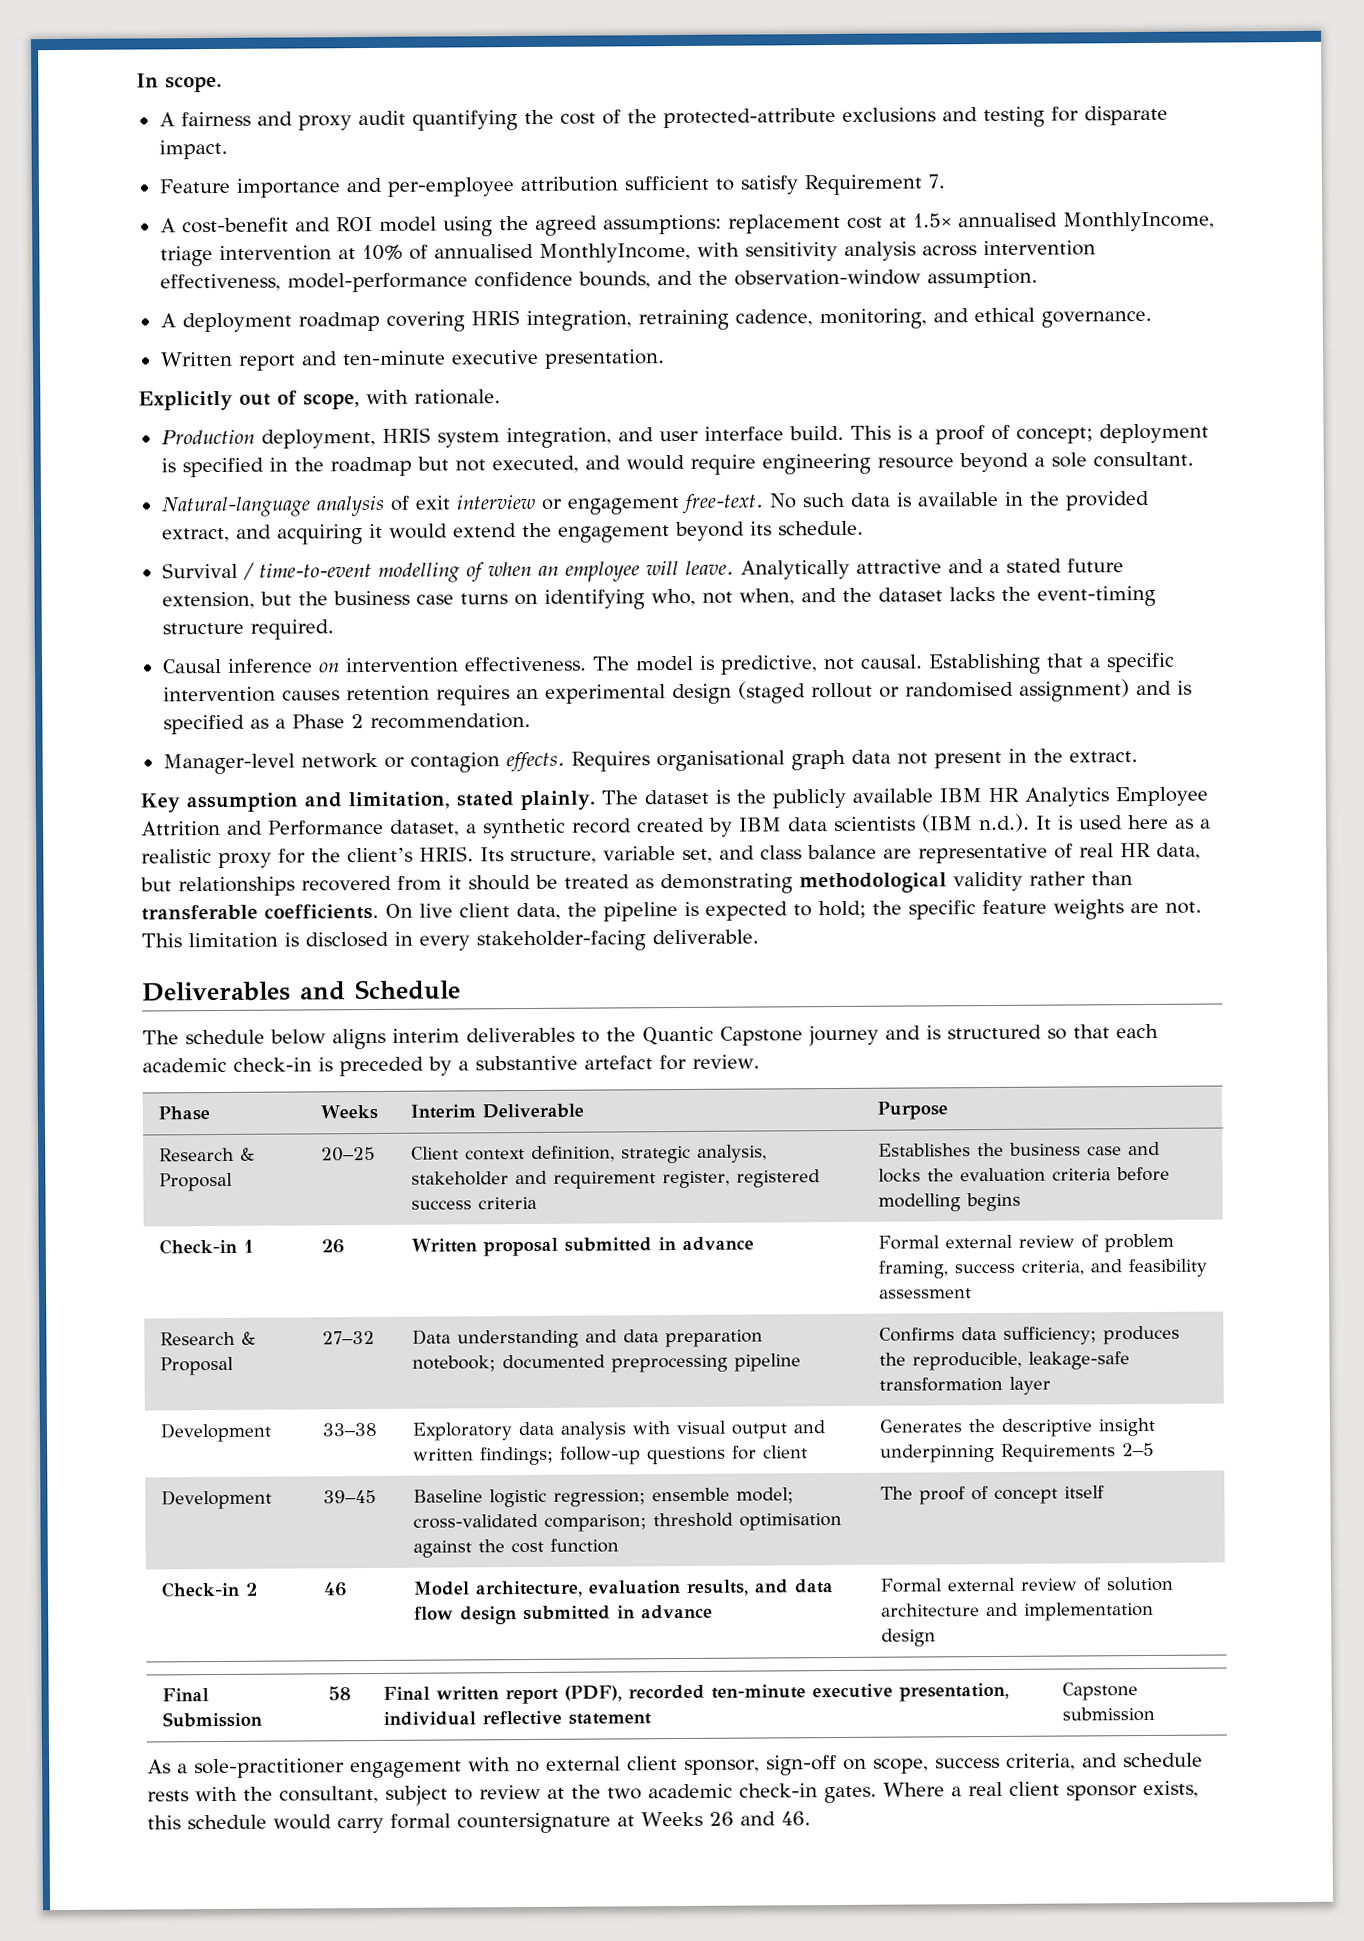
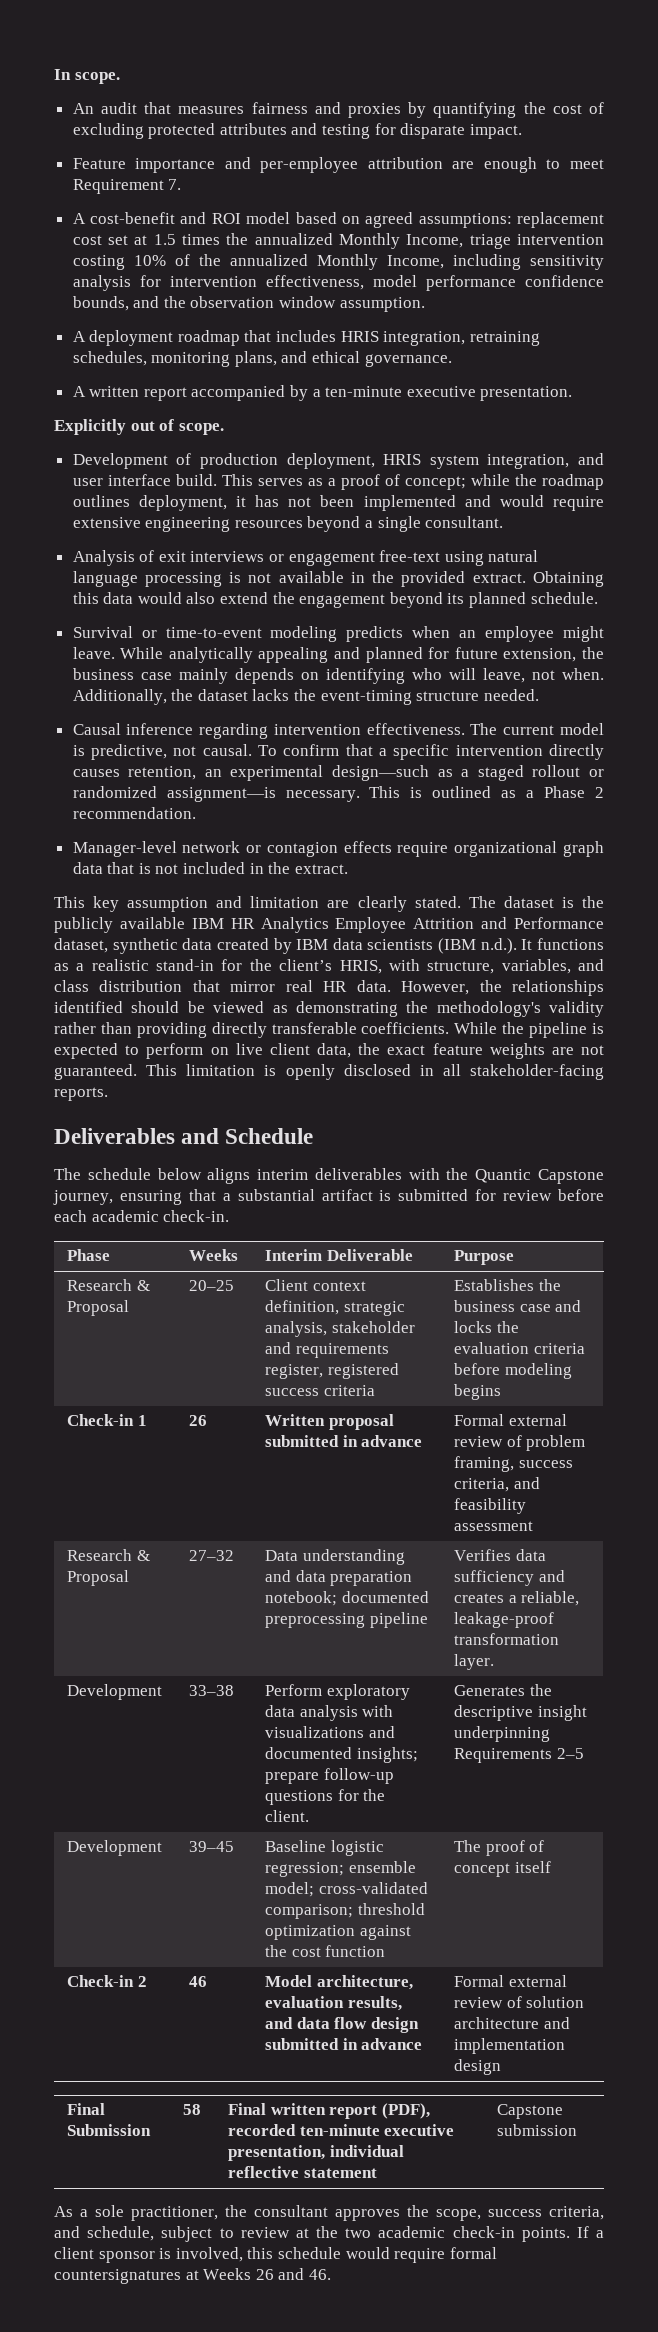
[158,110,406,131] A fairness and proxy audit -> [72,102,427,118] An audit that measures fairness and proxies by
[626,107,936,129] the protected-attribute exclusions -> [72,123,287,139] excluding protected attributes
[623,175,798,195] sufficient to satisfy -> [452,157,604,173] are enough to meet
[442,215,529,237] using the -> [295,212,360,224] based on
[888,211,1215,232] at 1.5× annualised MonthlyIncome, -> [108,233,464,249] set at 1.5 times the annualized Monthly Income,
[337,248,356,260] at -> [72,255,125,270] costing
[433,242,740,263] annualised MonthlyIncome, with -> [198,254,521,270] the annualized Monthly Income, including
[921,245,977,257] across -> [139,275,161,287] for
[286,272,468,293] model-performance -> [372,275,516,291] model performance
[733,269,921,286] observation-window -> [190,296,337,308] observation window
[385,311,465,332] covering -> [244,330,337,342] that includes
[734,308,927,330] cadence, monitoring, -> [72,351,277,367] schedules, monitoring plans,
[159,351,338,371] Written report and -> [72,385,321,401] A written report accompanied by a
[303,389,501,410] [160,429,255,445] scope, with rationale. // Production -> [178,423,224,435] [72,453,278,469] scope. // Development of production
[896,425,912,440] is -> [257,478,323,486] serves as
[1098,423,1209,444] [160,453,954,478] deployment is specified in the roadmap but not executed, and would require engineering resource -> [470,474,604,490] [72,495,604,511] [72,517,303,532] while the roadmap outlines deployment, it has not been implemented and would require extensive engineering resources
[1050,452,1087,468] sole -> [377,516,421,532] single
[160,495,385,518] Natural-language analysis -> [72,550,135,566] Analysis
[455,494,536,510] interview -> [190,551,265,562] interviews
[680,490,1150,514] [161,523,448,545] free-text. No such data is available in the provided extract, and acquiring it would -> [379,550,539,566] [72,571,604,587] [72,592,216,604] free-text using natural language processing is not available in the provided extract. Obtaining this data would also
(772, 528) none -> [469,592,527,608] planned
[242,558,1062,583] / time-to-event modelling of when an employee will leave. Analytically attractive and a stated -> [141,626,604,642] [72,647,450,663] or time-to-event modeling predicts when an employee might leave. While analytically appealing and planned for
[259,587,837,610] but the business case turns on identifying who, not when, and -> [581,647,604,659] [72,668,604,684] [72,689,167,705] the business case mainly depends on identifying who will leave, not when. Additionally,
[249,619,334,640] required. -> [483,689,539,701] needed.
[318,662,340,673] on -> [199,723,269,739] regarding
(630, 663) none -> [503,725,555,735] current
[927,653,1041,675] Establishing -> [258,744,340,756] To confirm
[281,679,1192,706] [162,714,245,735] causes retention requires an experimental design (staged rollout or randomised assignment) and is specified -> [548,744,604,760] [72,765,604,781] [72,786,492,802] directly causes retention, an experimental design—such as a staged rollout or randomized assignment—is necessary. This is outlined
[505,748,1138,773] [140,790,595,813] effects. Requires organisational graph data not present in the extract. // Key assumption and limitation, stated plainly. -> [343,841,604,857] [72,862,348,874] [54,896,461,912] effects require organizational graph data that is not included in the extract. // This key assumption and limitation are clearly stated.
[465,818,632,839] a synthetic record -> [112,938,213,954] synthetic data
[1057,814,1169,830] is used here -> [536,938,604,950] functions
[218,852,272,868] proxy -> [156,959,215,971] stand-in
[419,842,1201,865] [140,875,462,897] HRIS. Its structure, variable set, and class balance are representative of real HR data, but relationships recovered from it -> [339,959,605,974] [54,980,605,996] [54,1001,123,1013] HRIS, with structure, variables, and class distribution that mirror real HR data. However, the relationships identified
[564,874,630,889] treated -> [213,1001,265,1013] viewed
[799,872,947,894] methodological -> [406,1001,541,1017] the methodology's
[141,902,561,921] transferable coefficients. On live client data, -> [136,1022,498,1038] providing directly transferable coefficients. While
[818,900,976,920] hold; the specific -> [146,1043,426,1059] perform on live client data, the exact
[1165,901,1202,914] not. -> [581,1045,604,1055] [54,1064,137,1080] not guaranteed.
(299, 939) none -> [285,1064,335,1080] openly
[419,929,759,952] every stakeholder-facing deliverable. -> [442,1064,604,1080] [54,1087,108,1101] all stakeholder-facing reports.
[581,1030,600,1043] to -> [408,1168,440,1180] with
[808,1023,1159,1047] [142,1054,760,1077] journey and is structured so that each academic check-in is preceded by a substantive artefact for review. -> [53,1189,604,1205] [54,1210,230,1222] journey, ensuring that a substantial artifact is submitted for review before each academic check-in.
[552,1171,656,1189] requirement -> [295,1343,389,1358] requirements
[877,1193,961,1212] modelling -> [504,1363,572,1379] modeling
[878,1325,1180,1345] [878,1351,1130,1371] [878,1376,1051,1395] Confirms data sufficiency; produces the reproducible, leakage-safe transformation layer -> [453,1549,546,1561] [453,1570,565,1586] [453,1591,580,1606] [453,1612,554,1628] [453,1633,559,1645] [453,1654,494,1670] Verifies data sufficiency and creates a reliable, leakage-proof transformation layer.
[411,1422,513,1441] Exploratory -> [264,1684,410,1700] Perform exploratory
[675,1420,825,1439] [412,1446,554,1466] visual output and written findings; -> [264,1726,395,1738] [264,1747,418,1763] [264,1772,319,1784] visualizations and documented insights; prepare
[762,1445,808,1459] client -> [363,1789,386,1801] [264,1810,309,1822] the client.
[738,1512,842,1531] optimisation -> [264,1925,355,1940] optimization
[194,1752,1203,1779] [147,1785,379,1804] sole-practitioner engagement with no external client sponsor, sign-off on scope, success criteria, and schedule rests with the consultant, -> [95,2205,604,2221] [54,2226,155,2241] sole practitioner, the consultant approves the scope, success criteria, and schedule,
[824,1780,1199,1804] [147,1812,611,1834] gates. Where a real client sponsor exists, this schedule would carry formal countersignature -> [521,2226,604,2242] [54,2247,497,2263] [54,2269,181,2284] points. If a client sponsor is involved, this schedule would require formal countersignatures

